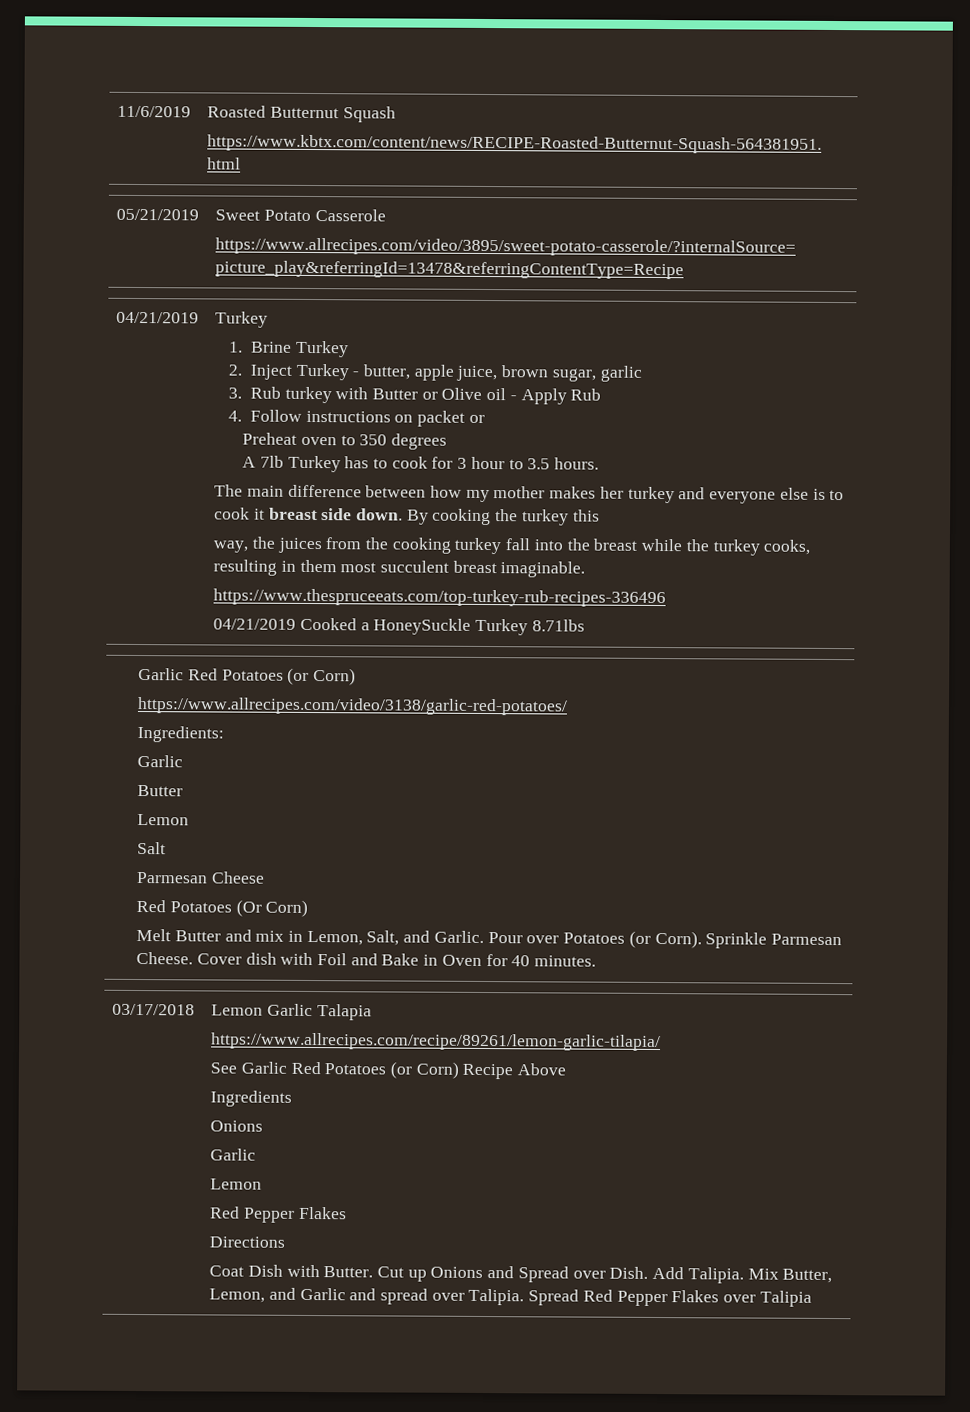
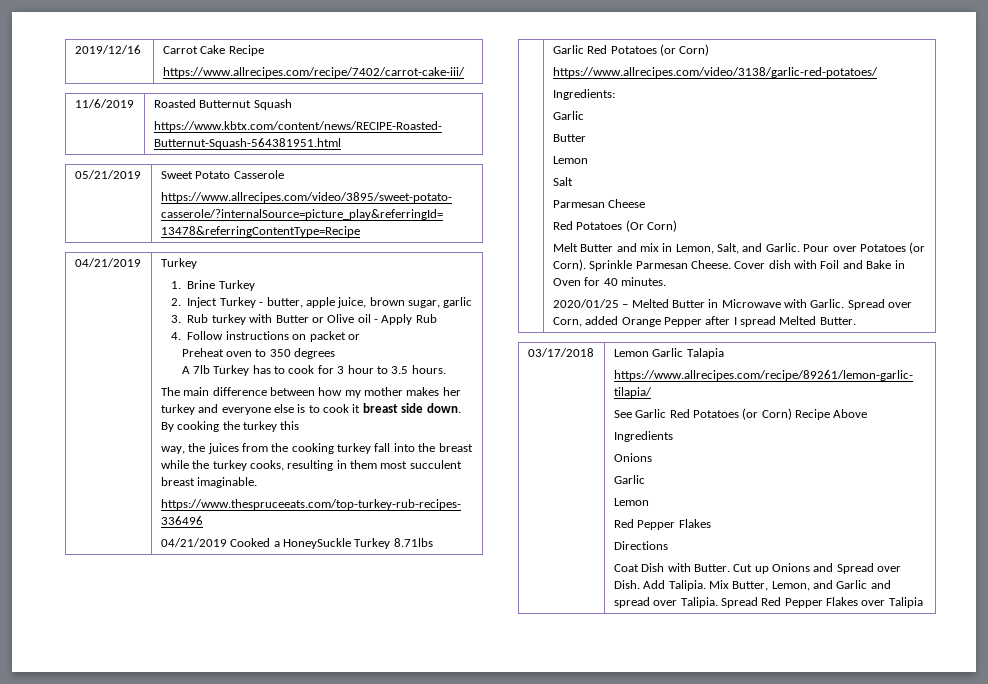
(117, 111) none -> [74,45,141,54] [162,45,264,56] [162,67,465,78] 2019/12/16 | Carrot Cake Recipe // https://www.allrecipes.com/recipe/7402/carrot-cake-iii/ //
(597, 961) none -> [552,299,913,310] [552,316,856,327] // 2020/01/25 – Melted Butter in Microwave with Garlic. Spread over Corn, added Orange Pepper after I spread Melted Butter.

